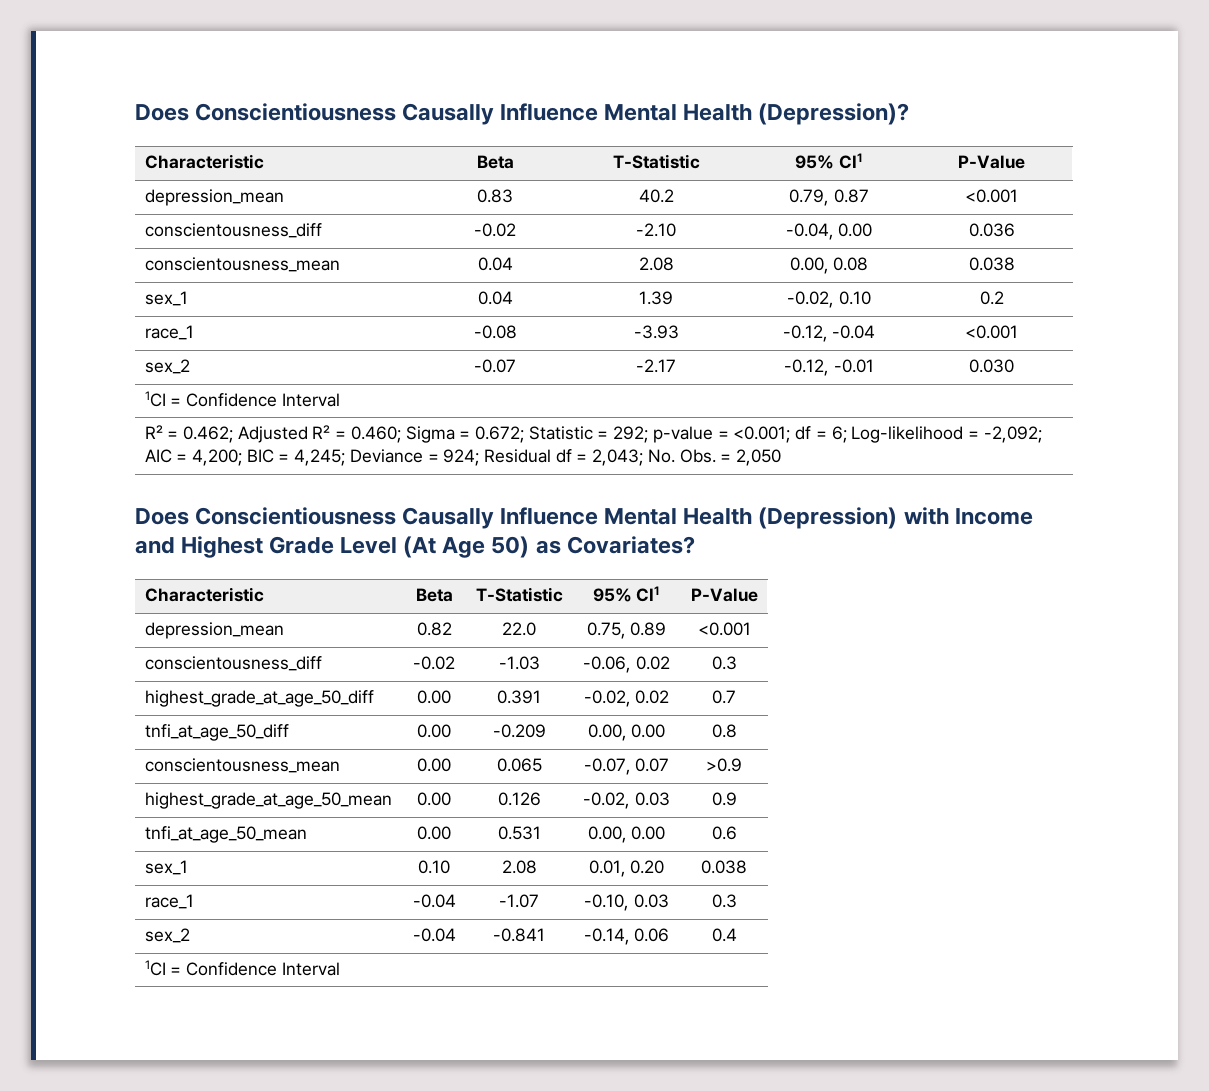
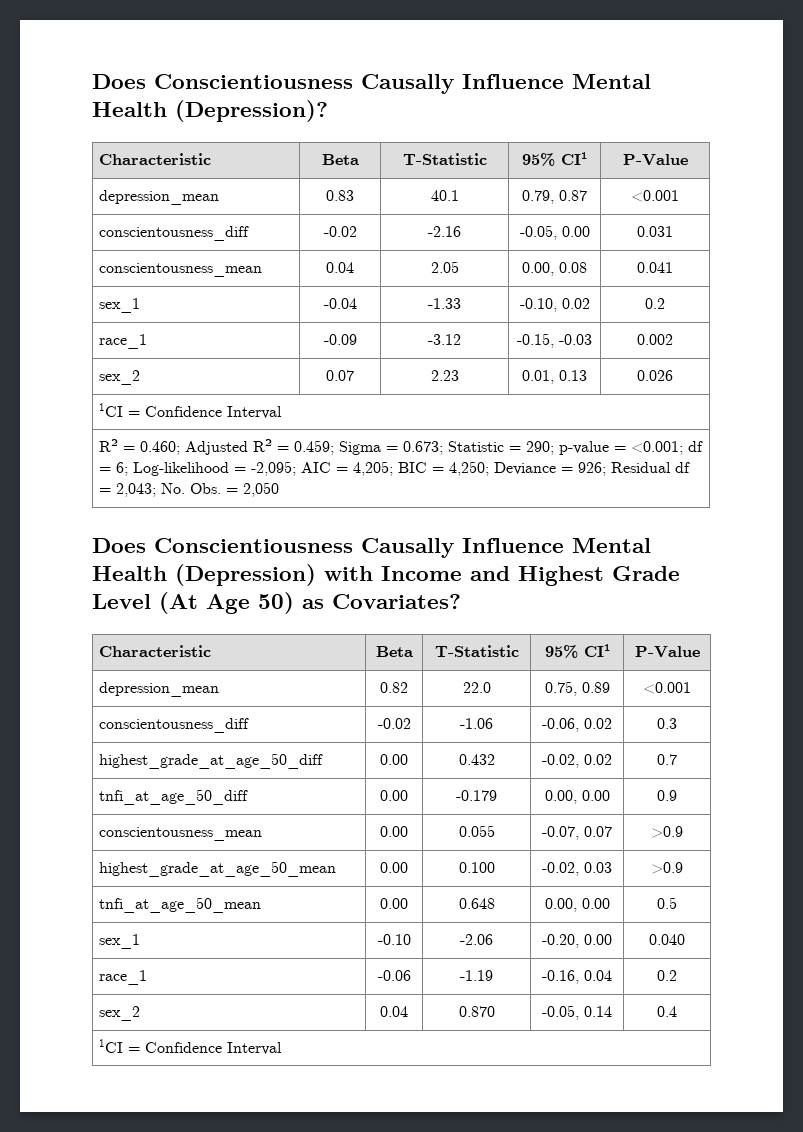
[638,189,674,203] 40.2 -> [430,190,459,201] 40.1
[636,223,676,237] [785,223,873,240] [968,223,1015,237] -2.10 | -0.04, 0.00 | 0.036 -> [428,226,461,237] [519,225,590,240] [637,226,673,237] -2.16 | -0.05, 0.00 | 0.031
[638,257,674,271] 2.08 -> [430,261,459,273] 2.05
[968,257,1015,271] [144,291,188,306] [477,291,513,305] [639,291,673,305] [787,291,871,308] [979,291,1004,305] [144,325,194,340] [473,325,517,339] [633,325,679,339] [782,325,876,342] [965,325,1018,339] [144,359,190,374] [474,359,516,373] [636,359,676,373] [784,359,874,376] [969,359,1014,373] 0.038 // sex_1 | 0.04 | 1.39 | -0.02, 0.10 | 0.2 // race_1 | -0.08 | -3.93 | -0.12, -0.04 | <0.001 // sex_2 | -0.07 | -2.17 | -0.12, -0.01 | 0.030 -> [637,262,673,273] [98,298,140,313] [323,298,357,309] [428,298,461,309] [519,298,590,312] [645,298,665,309] [98,334,147,349] [323,334,357,345] [428,334,461,345] [517,333,592,348] [637,334,673,345] [98,370,140,385] [326,370,354,381] [430,370,459,381] [522,370,587,384] [637,370,673,381] 0.041 // sex_1 | -0.04 | -1.33 | -0.10, 0.02 | 0.2 // race_1 | -0.09 | -3.12 | -0.15, -0.03 | 0.002 // sex_2 | 0.07 | 2.23 | 0.01, 0.13 | 0.026
[182,426,233,443] 0.462; -> [139,441,180,455] 0.460;
[350,426,401,443] 0.460; -> [293,440,334,455] 0.459;
[475,426,525,443] 0.672; -> [402,441,443,455] 0.673;
[613,426,649,443] 292; -> [525,441,554,455] 290;
[983,426,1042,443] -2,092; -> [250,461,296,476] -2,095;
[191,449,242,466] 4,200; -> [352,461,393,476] 4,205;
[294,449,346,466] 4,245; -> [448,461,489,476] 4,250;
[443,449,480,466] 924; -> [577,462,606,476] 926;
[498,656,540,670] -1.03 -> [460,718,493,729] -1.06
[497,690,541,704] 0.391 -> [458,754,495,765] 0.432
[492,724,546,738] [587,724,666,741] [711,724,737,738] -0.209 | 0.00, 0.00 | 0.8 -> [456,790,497,801] [544,790,610,804] [657,790,677,801] -0.179 | 0.00, 0.00 | 0.9
[496,758,542,772] 0.065 -> [458,825,495,837] 0.055
[497,792,541,806] 0.126 -> [458,862,495,873] 0.100
[711,792,737,806] 0.9 -> [651,862,683,874] >0.9
[497,826,541,840] [587,826,666,843] [711,826,737,840] [144,860,188,875] [418,860,450,874] [501,860,537,874] [588,860,665,877] [701,860,747,874] [144,894,194,909] [412,894,456,908] [499,894,539,908] [584,894,669,911] [711,894,737,908] [144,928,190,943] [412,928,456,942] [493,928,545,942] [583,928,670,945] 0.531 | 0.00, 0.00 | 0.6 // sex_1 | 0.10 | 2.08 | 0.01, 0.20 | 0.038 // race_1 | -0.04 | -1.07 | -0.10, 0.03 | 0.3 // sex_2 | -0.04 | -0.841 | -0.14, 0.06 -> [458,898,495,909] [544,898,610,912] [657,897,677,909] [98,934,140,949] [377,934,411,945] [460,934,493,945] [542,934,612,948] [649,934,685,945] [98,970,147,985] [377,970,411,981] [460,970,493,981] [542,970,612,984] [657,970,677,981] [98,1006,140,1021] [380,1006,408,1017] [458,1006,495,1017] [542,1005,612,1020] 0.648 | 0.00, 0.00 | 0.5 // sex_1 | -0.10 | -2.06 | -0.20, 0.00 | 0.040 // race_1 | -0.06 | -1.19 | -0.16, 0.04 | 0.2 // sex_2 | 0.04 | 0.870 | -0.05, 0.14

